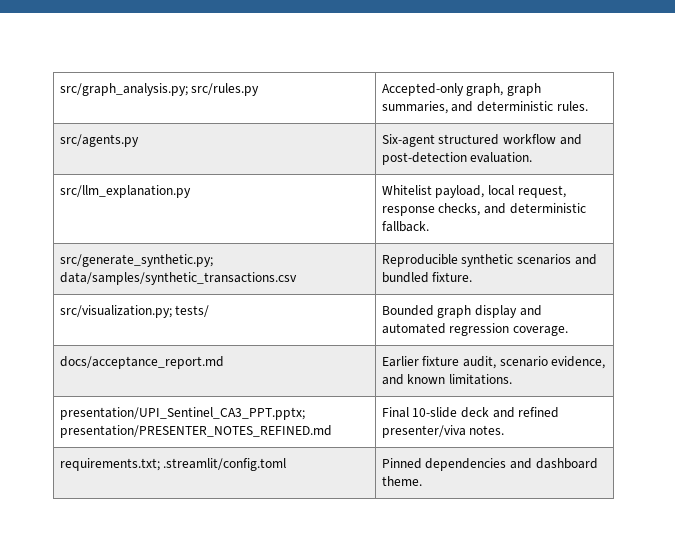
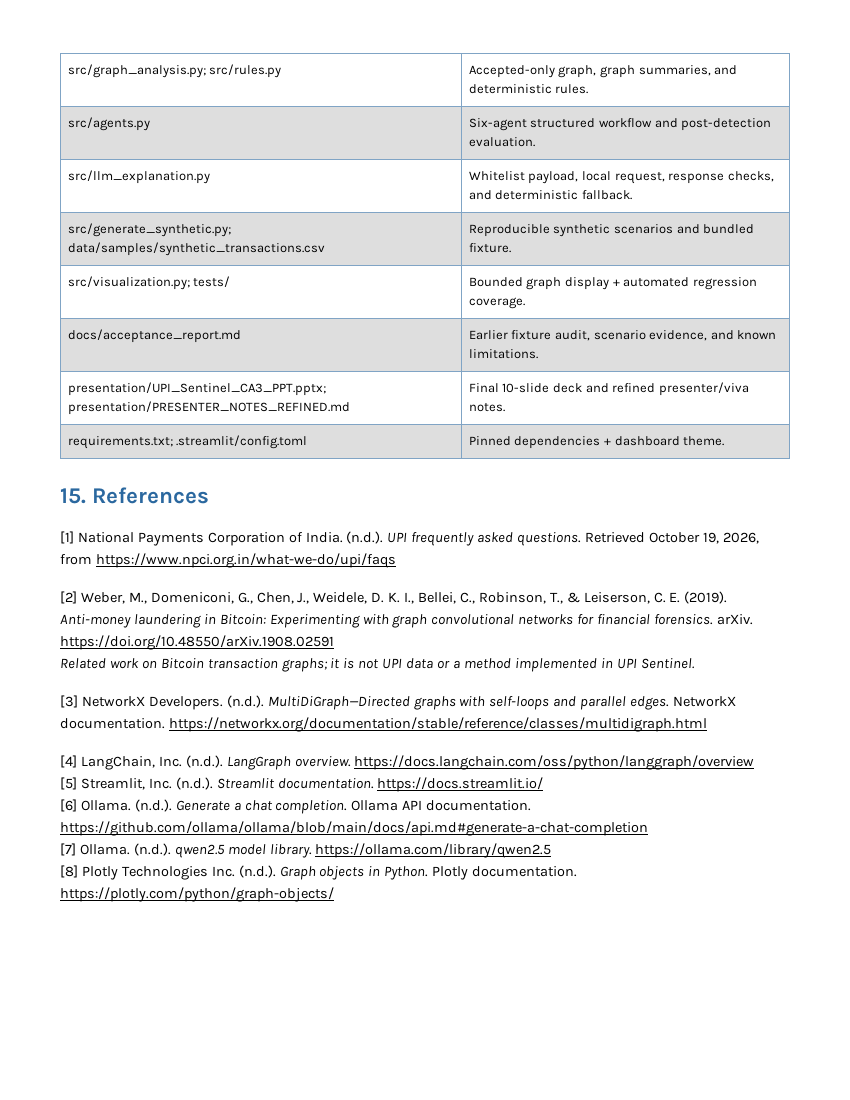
[519,305,542,316] and -> [612,279,620,286] +
[510,458,533,469] and -> [603,438,611,445] +
(422, 481) none -> [60,487,210,504] [60,531,759,546] [60,553,396,568] [60,591,728,604] [60,614,753,628] [60,635,334,650] [60,658,695,672] [60,695,737,710] [60,717,707,732] [60,755,755,770] [60,777,544,792] [60,799,532,814] [60,821,648,836] [60,843,552,858] [60,865,578,880] [60,887,334,902] // 15. References // [1] National Payments Corporation of India. (n.d.). UPI frequently asked questions. Retrieved October 19, 2026, from https://www.npci.org.in/what-we-do/upi/faqs // [2] Weber, M., Domeniconi, G., Chen, J., Weidele, D. K. I., Bellei, C., Robinson, T., & Leiserson, C. E. (2019). Anti-money laundering in Bitcoin: Experimenting with graph convolutional networks for financial forensics. arXiv. https://doi.org/10.48550/arXiv.1908.02591 // Related work on Bitcoin transaction graphs; it is not UPI data or a method implemented in UPI Sentinel. // [3] NetworkX Developers. (n.d.). MultiDiGraph—Directed graphs with self-loops and parallel edges. NetworkX documentation. https://networkx.org/documentation/stable/reference/classes/multidigraph.html // [4] LangChain, Inc. (n.d.). LangGraph overview. https://docs.langchain.com/oss/python/langgraph/overview // [5] Streamlit, Inc. (n.d.). Streamlit documentation. https://docs.streamlit.io/ // [6] Ollama. (n.d.). Generate a chat completion. Ollama API documentation. https://github.com/ollama/ollama/blob/main/docs/api.md#generate-a-chat-completion // [7] Ollama. (n.d.). qwen2.5 model library. https://ollama.com/library/qwen2.5 // [8] Plotly Technologies Inc. (n.d.). Graph objects in Python. Plotly documentation. https://plotly.com/python/graph-objects/

